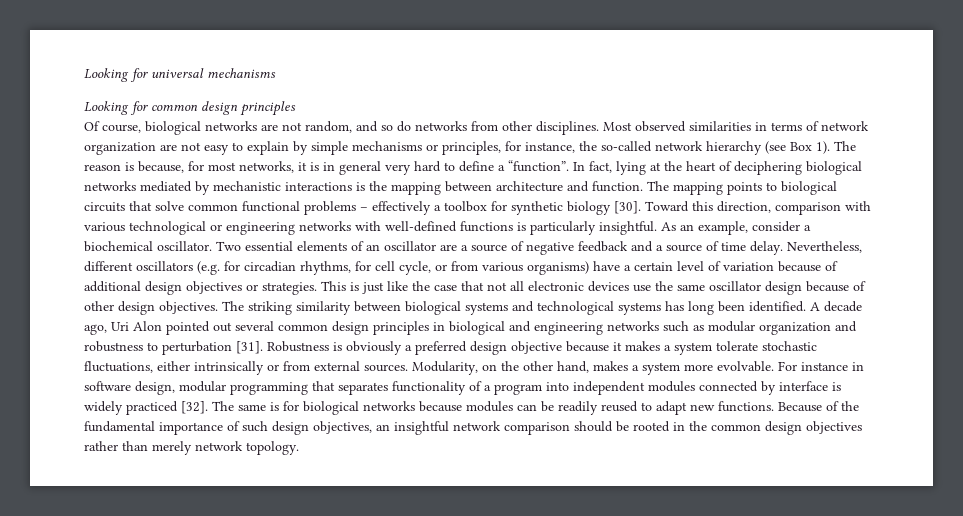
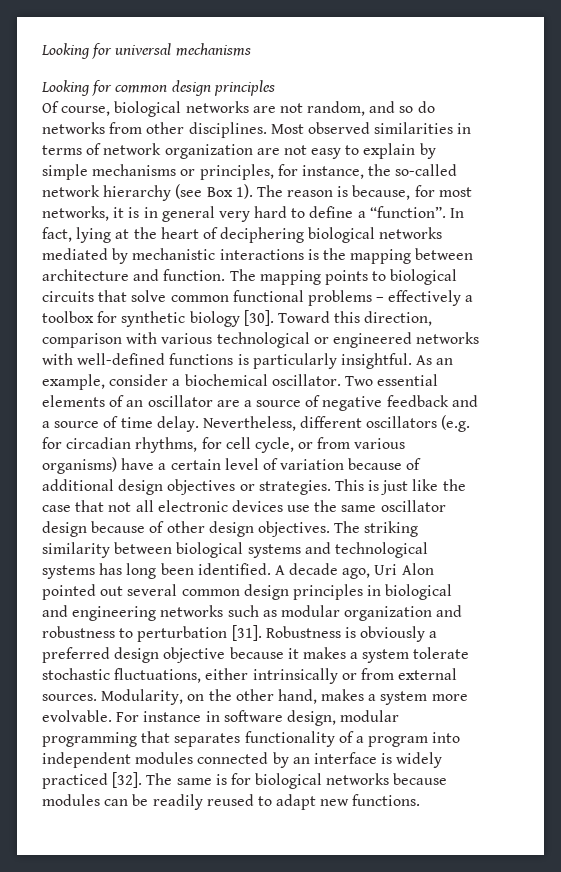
[226,222,295,235] engineering -> [332,332,412,348] engineered
(776, 388) none -> [292,757,310,764] an
[778,401,859,412] [84,421,862,435] [84,441,299,455] Because of the fundamental importance of such design objectives, an insightful network comparison should be rooted in the common design objectives rather than merely network topology. -> (421, 800) none

